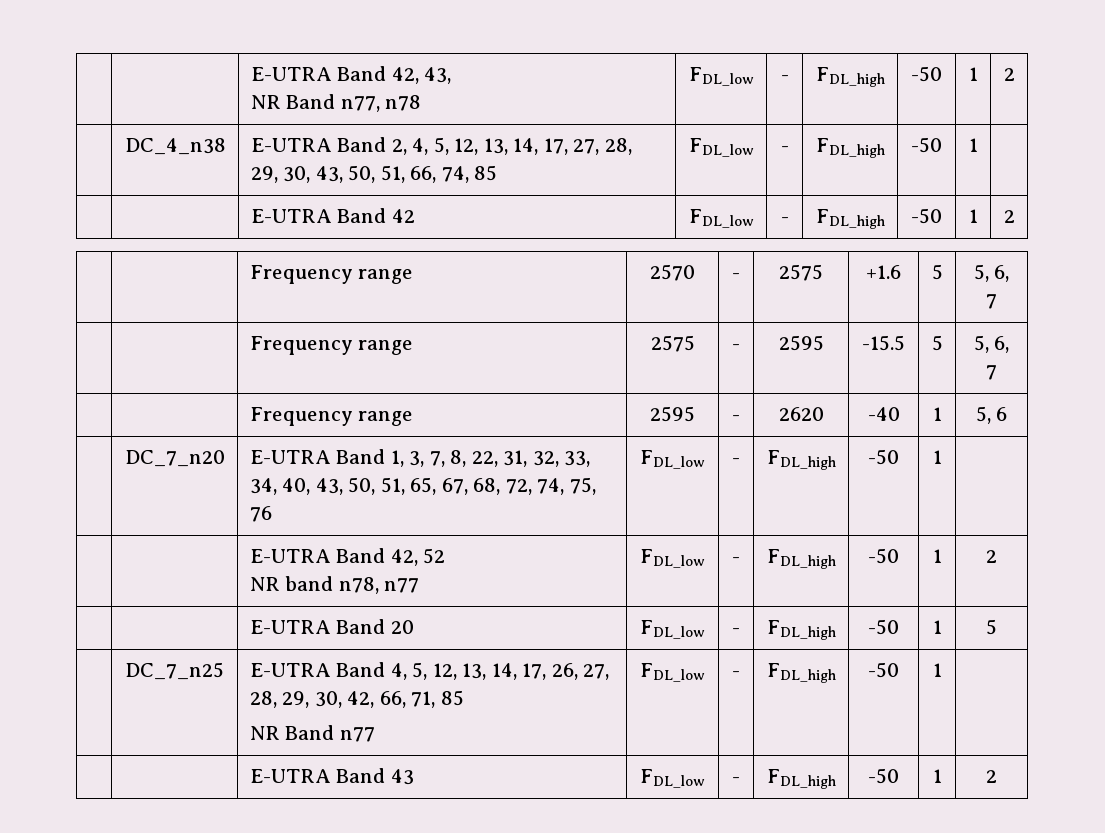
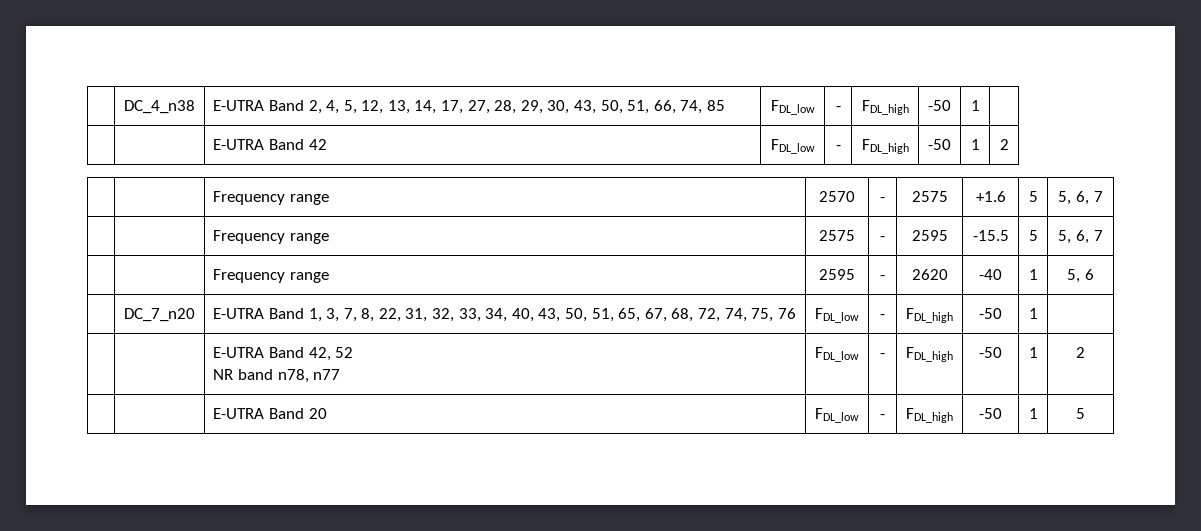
[250,66,452,84] [250,94,422,112] [688,67,754,86] [780,75,789,81] [815,67,885,87] [911,66,942,82] [968,67,978,81] [1003,68,1015,81] | | E-UTRA Band 42, 43, // NR Band n77, n78 | FDL_low | - | FDL_high | -50 | 1 | 2 // | -> (124, 107) |
[125,662,224,680] [249,662,610,680] [249,690,464,708] [249,725,375,742] [640,663,705,682] [732,671,740,677] [766,663,836,683] [868,662,899,678] [932,663,942,677] [249,768,414,785] [640,769,705,788] [732,777,740,783] [766,769,836,789] [868,768,899,784] [932,769,942,783] [986,770,997,783] // | DC_7_n25 | E-UTRA Band 4, 5, 12, 13, 14, 17, 26, 27, 28, 29, 30, 42, 66, 71, 85 // NR Band n77 | FDL_low | - | FDL_high | -50 | 1 | // | | E-UTRA Band 43 | FDL_low | - | FDL_high | -50 | 1 | 2 -> (1085, 413) none

